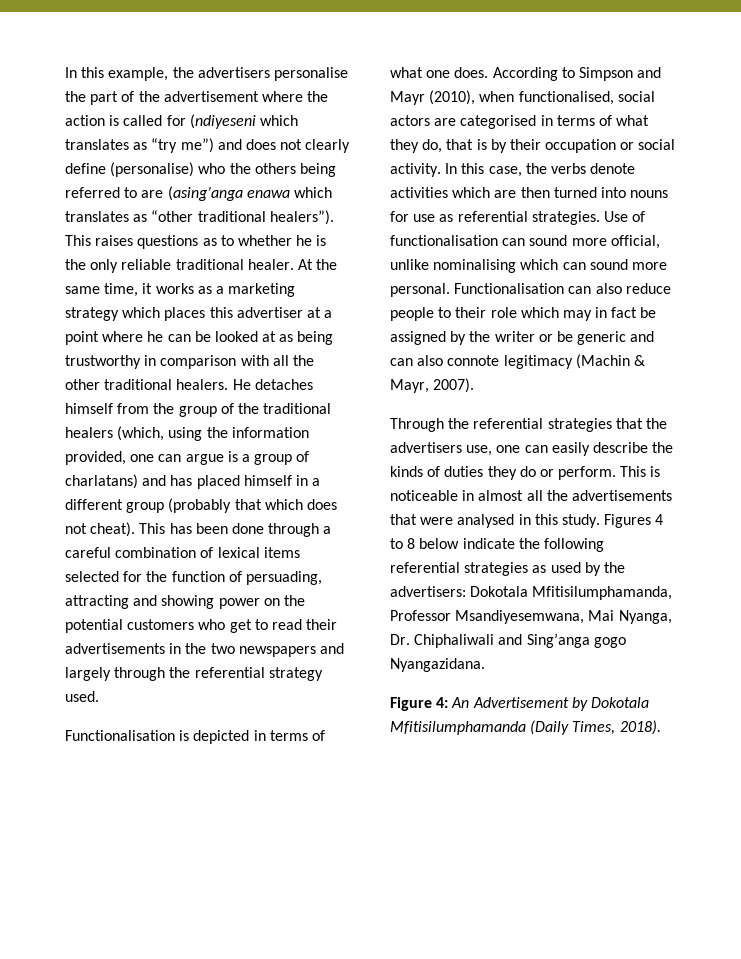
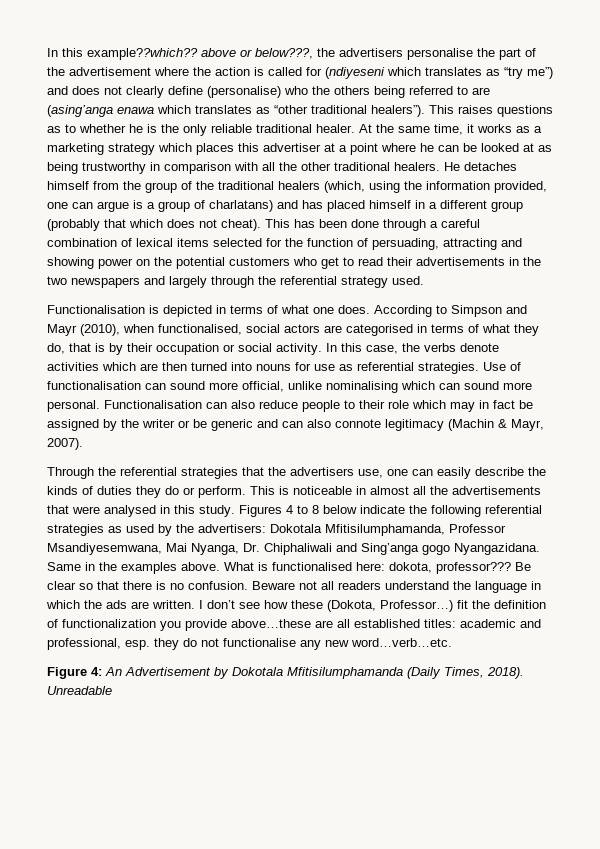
[65,67,169,81] In this example, -> [47,48,313,60] In this example??which?? above or below???,
(485, 665) none -> [47,562,531,574] [47,581,541,593] [46,600,546,612] [47,619,541,631] [47,638,452,650] Same in the examples above. What is functionalised here: dokota, professor??? Be clear so that there is no confusion. Beware not all readers understand the language in which the ads are written. I don’t see how these (Dokota, Professor…) fit the definition of functionalization you provide above…these are all established titles: academic and professional, esp. they do not functionalise any new word…verb…etc.
(661, 727) none -> [47,686,112,695] Unreadable

